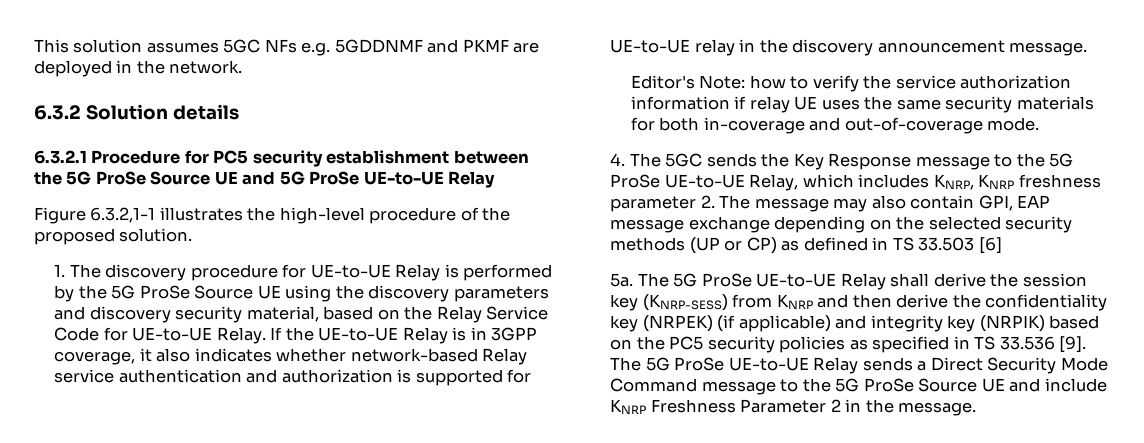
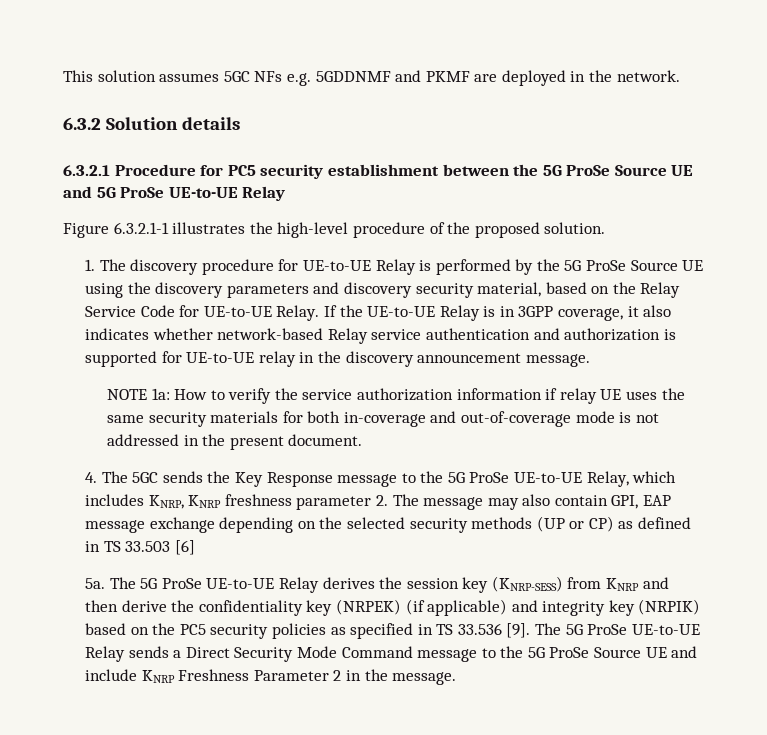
[90,207,156,223] 6.3.2,1-1 -> [113,222,169,234] 6.3.2.1-1
[630,75,786,89] Editor's Note: how -> [106,388,208,400] NOTE 1a: How
[987,117,1040,131] mode. -> [575,411,659,423] [106,434,363,450] mode is not addressed in the present document.
[890,273,986,287] shall derive -> [322,577,375,589] derives

